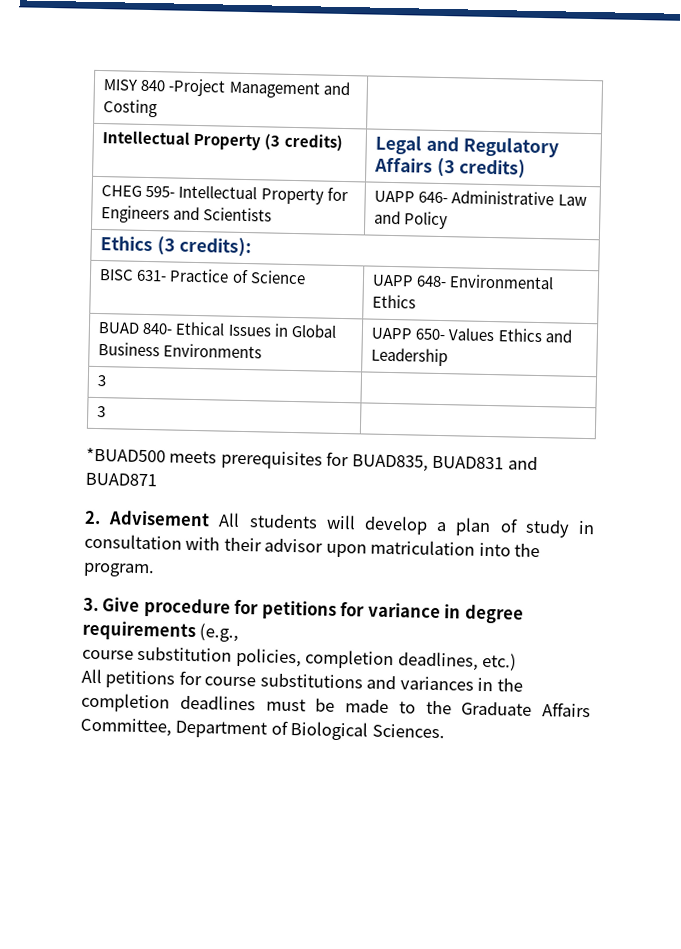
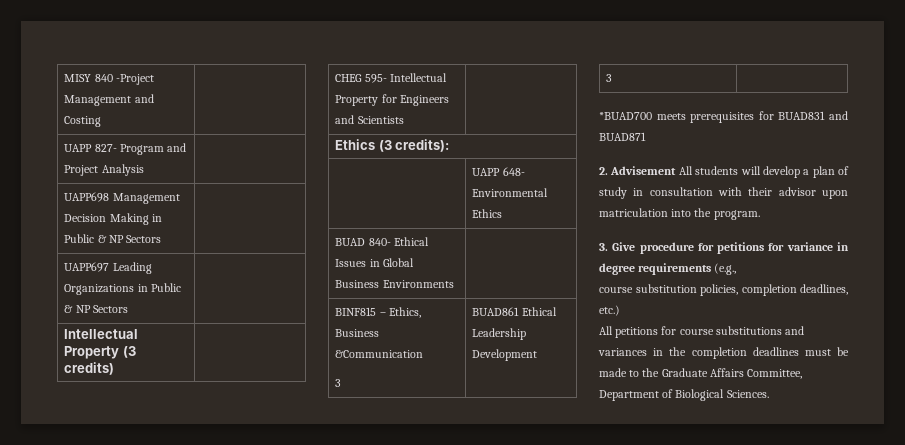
[102,130,343,151] [375,134,559,158] [374,156,526,179] Intellectual Property (3 credits) | Legal and Regulatory Affairs (3 credits) -> [64,143,187,155] [64,164,144,176] [64,192,180,204] [64,213,162,225] [64,234,162,243] [64,262,152,274] [64,283,181,295] [64,305,128,313] [64,329,139,339] [64,346,136,359] [64,362,115,375] UAPP 827- Program and Project Analysis | // UAPP698 Management Decision Making in Public & NP Sectors | // UAPP697 Leading Organizations in Public & NP Sectors | // Intellectual Property (3 credits) |
[374,190,587,206] [374,210,449,230] [100,236,252,258] [99,268,306,285] UAPP 646- Administrative Law and Policy // Ethics (3 credits): // BISC 631- Practice of Science -> [335,139,450,152] // Ethics (3 credits): //
[371,327,573,343] [371,347,449,367] [97,375,107,387] [97,406,107,418] [86,447,166,463] UAPP 650- Values Ethics and Leadership // 3 | // 3 | // *BUAD500 -> [335,307,421,318] [335,329,380,337] [335,350,424,358] [335,379,342,387] [472,307,557,316] [472,328,527,340] [472,349,538,361] [606,74,613,82] [599,112,652,120] // BINF815 – Ethics, Business &Communication // 3 | BUAD861 Ethical Leadership Development // 3 | // *BUAD700
[351,454,429,472] BUAD835, -> (774, 115) none

